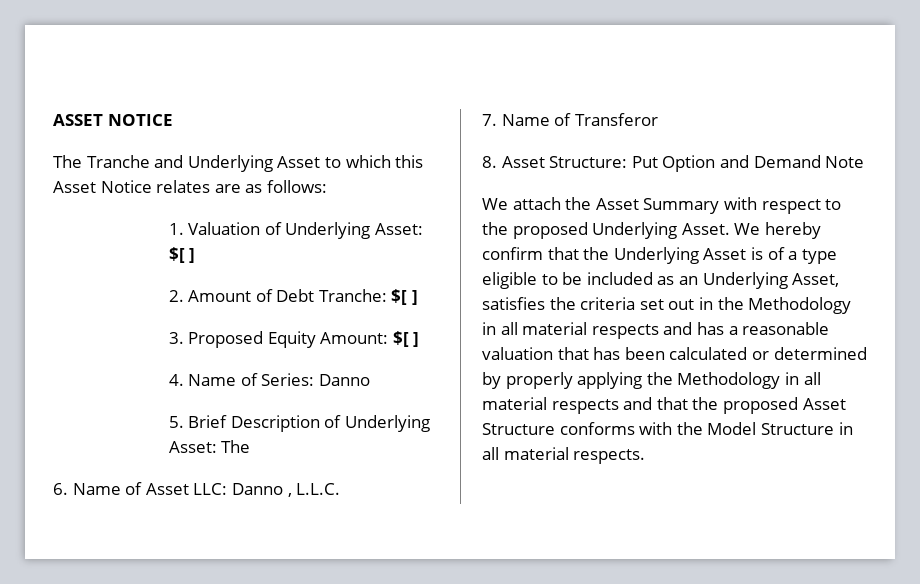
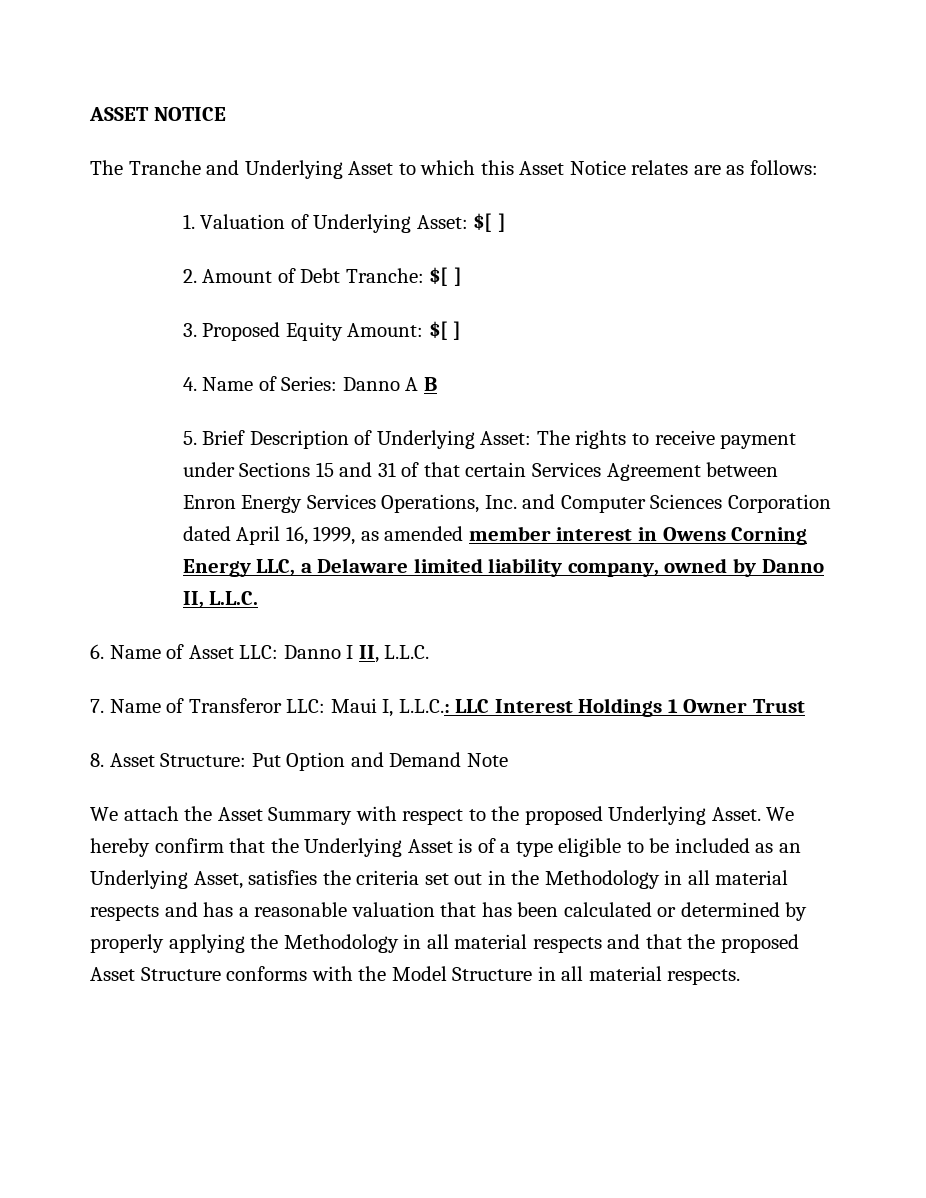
(370, 380) none -> [405,377,437,391] A B
(251, 446) none -> [575,430,797,449] [182,462,779,481] [182,494,831,513] [182,526,808,545] [182,558,824,577] [182,591,259,608] rights to receive payment under Sections 15 and 31 of that certain Services Agreement between Enron Energy Services Operations, Inc. and Computer Sciences Corporation dated April 16, 1999, as amended member interest in Owens Corning Energy LLC, a Delaware limited liability company, owned by Danno II, L.L.C.
[287,493,292,497] , -> [346,645,379,663] I II,
(658, 119) none -> [286,698,805,717] LLC: Maui I, L.L.C.: LLC Interest Holdings 1 Owner Trust

